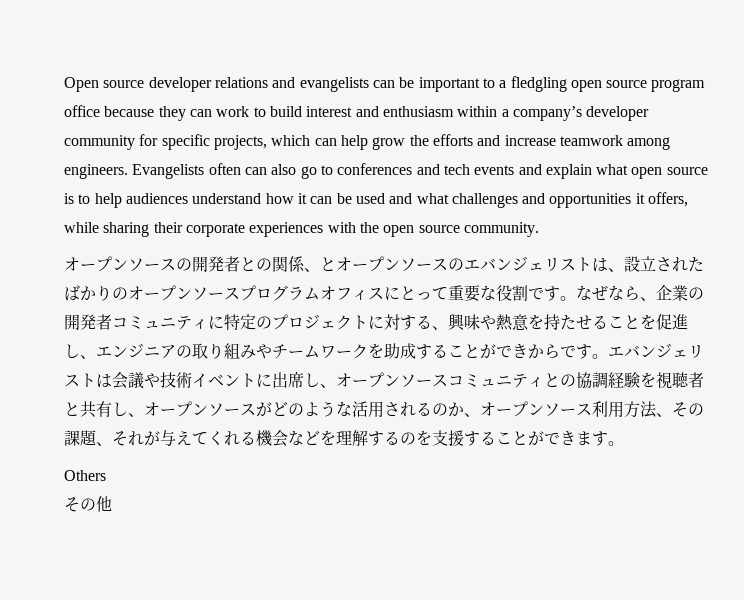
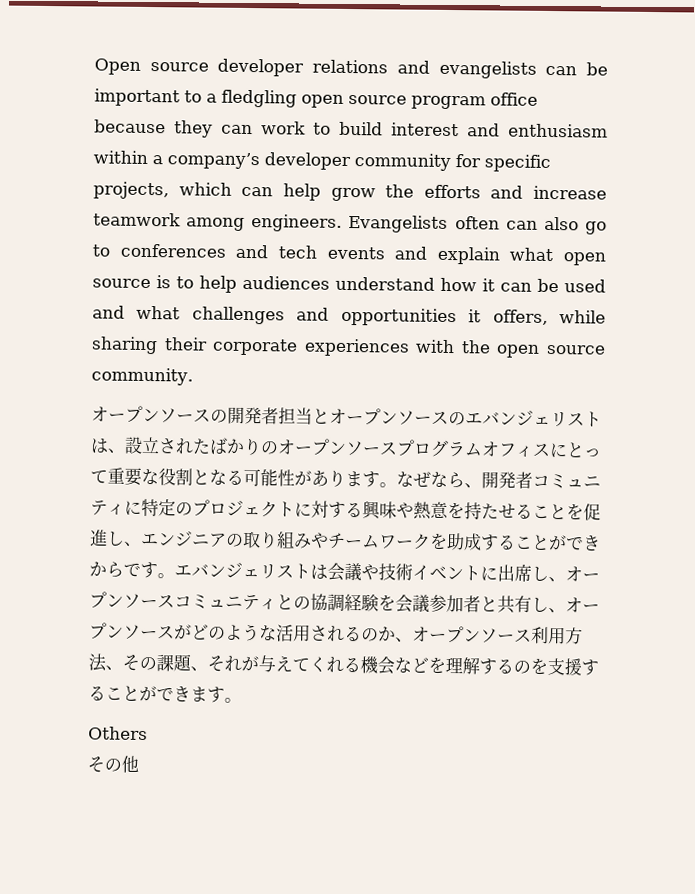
[240,256,320,272] との関係、 -> [278,407,313,425] 担当
[528,287,544,300] で -> [192,468,363,487] となる可能性がありま
[656,285,704,301] 企業の -> (482, 486) none
[432,326,448,330] 、 -> (363, 509) none
[656,372,689,389] 視聴 -> [395,594,464,613] 会議参加

